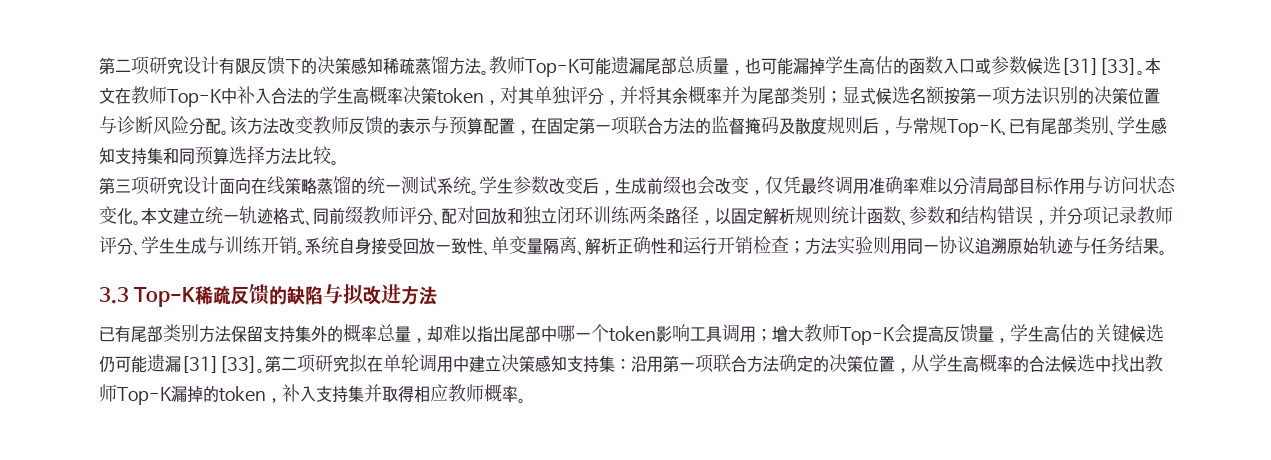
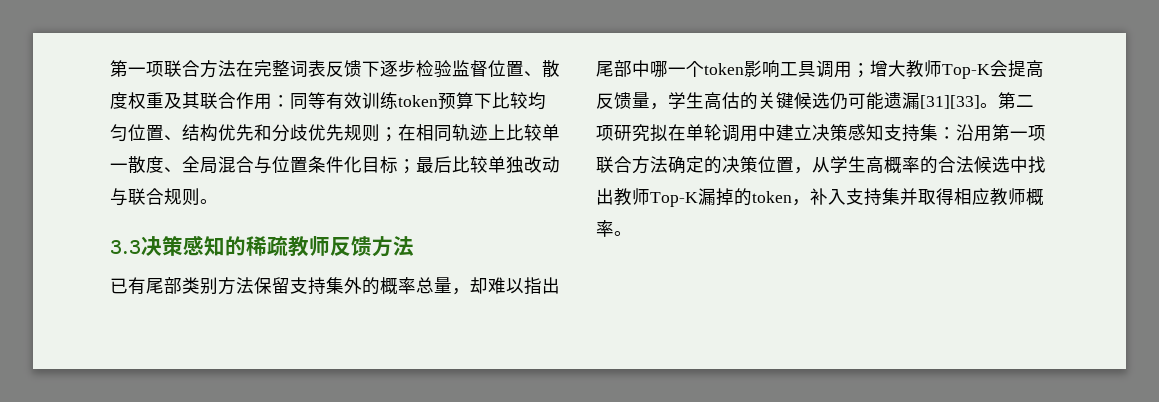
[99,56,1161,77] [99,86,1160,107] [99,116,1167,137] [99,145,339,165] [99,176,1176,195] [99,206,1173,226] [99,236,1167,256] [99,284,402,307] 第二项研究设计有限反馈下的决策感知稀疏蒸馏方法。教师Top-K可能遗漏尾部总质量，也可能漏掉学生高估的函数入口或参数候选[31][33]。本文在教师Top-K中补入合法的学生高概率决策token，对其单独评分，并将其余概率并为尾部类别；显式候选名额按第一项方法识别的决策位置与诊断风险分配。该方法改变教师反馈的表示与预算配置，在固定第一项联合方法的监督掩码及散度规则后，与常规Top-K、已有尾部类别、学生感知支持集和同预算选择方法比较。 // 第三项研究设计面向在线策略蒸馏的统一测试系统。学生参数改变后，生成前缀也会改变，仅凭最终调用准确率难以分清局部目标作用与访问状态变化。本文建立统一轨迹格式、同前缀教师评分、配对回放和独立闭环训练两条路径，以固定解析规则统计函数、参数和结构错误，并分项记录教师评分、学生生成与训练开销。系统自身接受回放一致性、单变量隔离、解析正确性和运行开销检查；方法实验则用同一协议追溯原始轨迹与任务结果。 // 3.3 Top-K稀疏反馈的缺陷与拟改进 -> [110,60,560,78] [110,92,546,110] [110,124,560,142] [110,156,560,174] [110,188,218,206] [110,235,372,257] 第一项联合方法在完整词表反馈下逐步检验监督位置、散度权重及其联合作用：同等有效训练token预算下比较均匀位置、结构优先和分歧优先规则；在相同轨迹上比较单一散度、全局混合与位置条件化目标；最后比较单独改动与联合规则。 // 3.3决策感知的稀疏教师反馈

